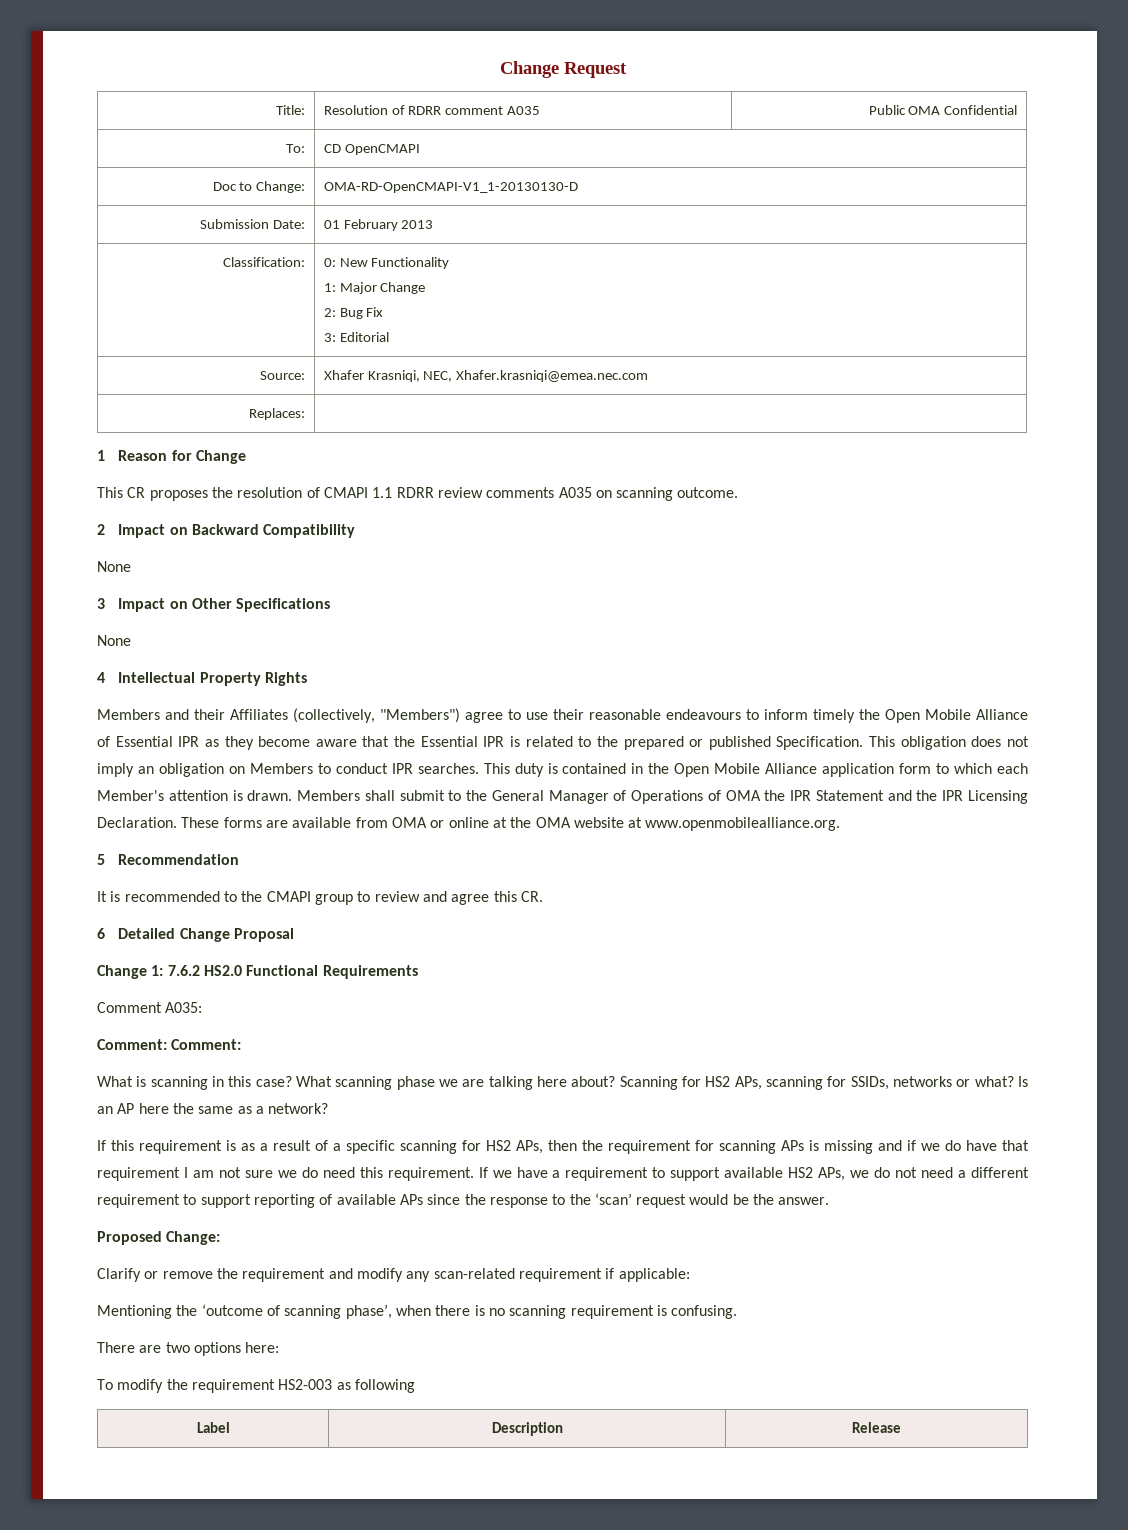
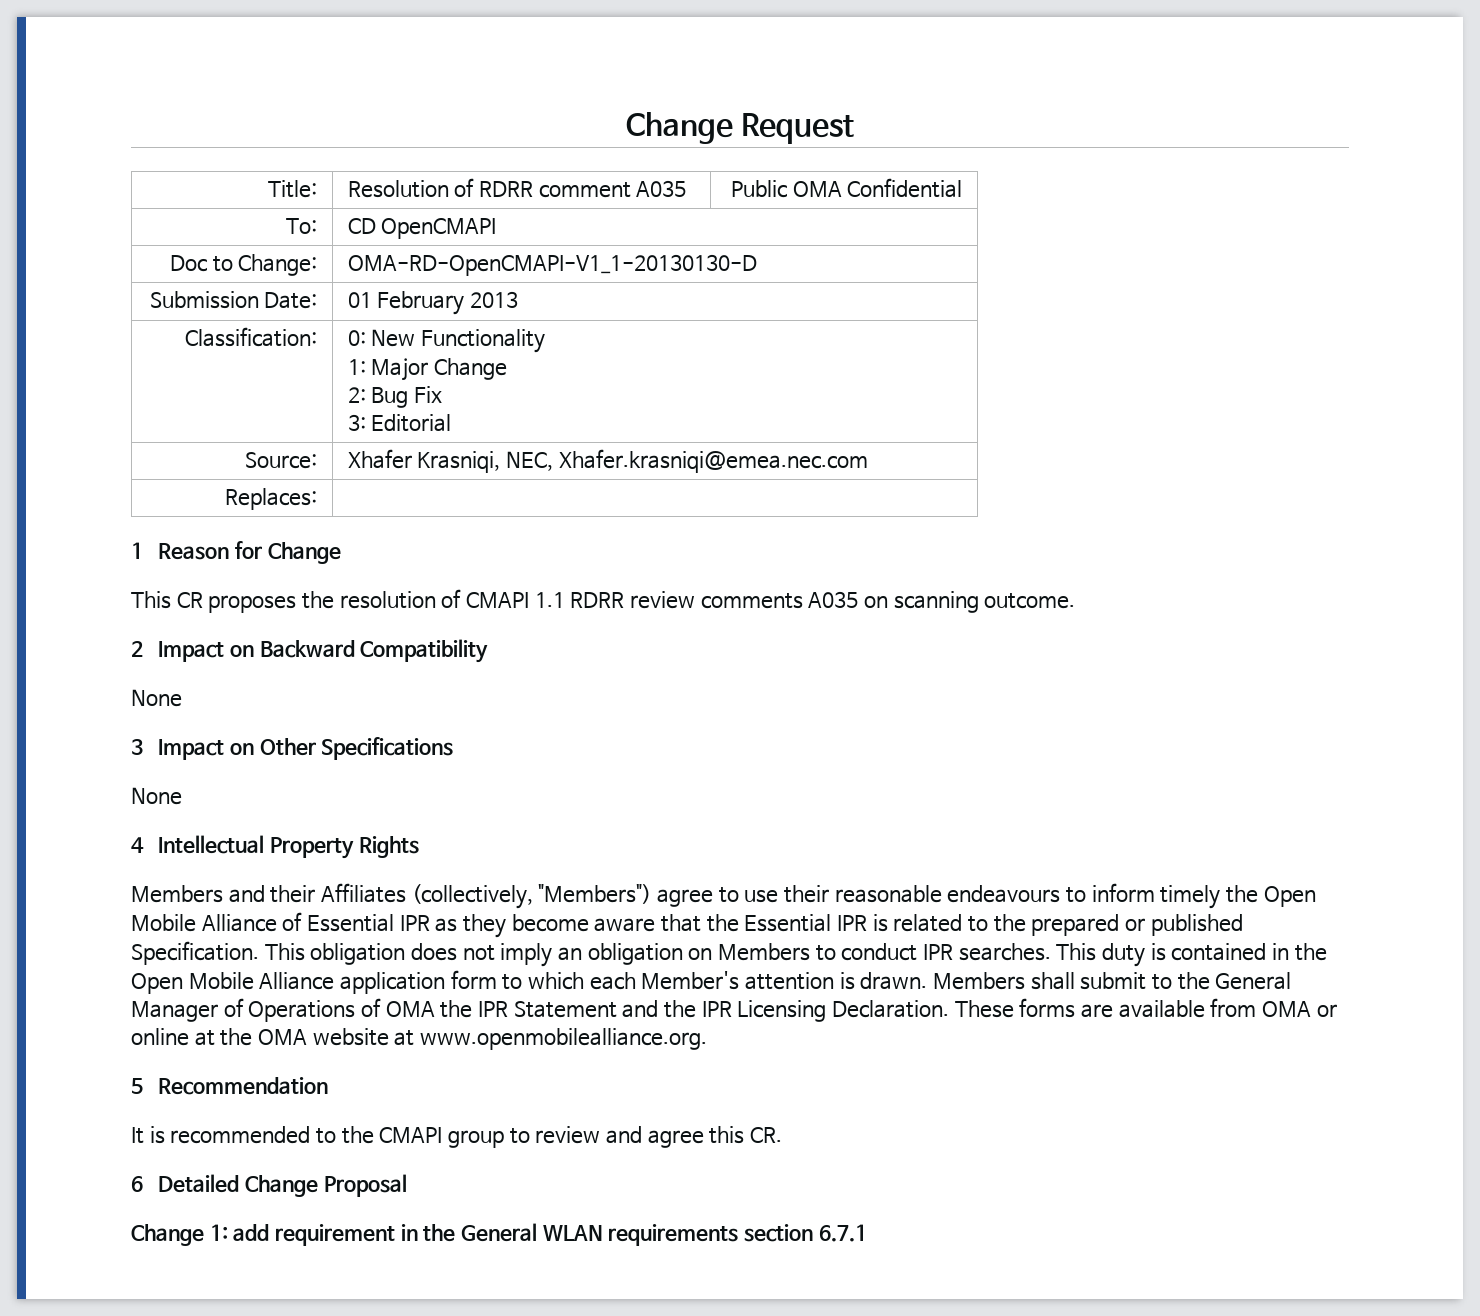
[167,965,418,979] [97,1002,203,1013] [97,1039,242,1050] [97,1076,1029,1090] [97,1103,329,1114] [97,1140,1029,1154] [97,1167,1030,1181] [97,1193,830,1208] [97,1231,221,1245] [97,1268,690,1282] [97,1304,738,1319] [97,1342,280,1356] [97,1379,415,1393] [196,1422,230,1433] [491,1422,563,1436] [852,1422,901,1433] 7.6.2 HS2.0 Functional Requirements // Comment A035: // Comment: Comment: // What is scanning in this case? What scanning phase we are talking here about? Scanning for HS2 APs, scanning for SSIDs, networks or what? Is an AP here the same as a network? // If this requirement is as a result of a specific scanning for HS2 APs, then the requirement for scanning APs is missing and if we do have that requirement I am not sure we do need this requirement. If we have a requirement to support available HS2 APs, we do not need a different requirement to support reporting of available APs since the response to the ‘scan’ request would be the answer. // Proposed Change: // Clarify or remove the requirement and modify any scan-related requirement if applicable: // Mentioning the ‘outcome of scanning phase’, when there is no scanning requirement is confusing. // There are two options here: // To modify the requirement HS2-003 as following // Label | Description | Release -> [233,1223,867,1246] add requirement in the General WLAN requirements section 6.7.1

